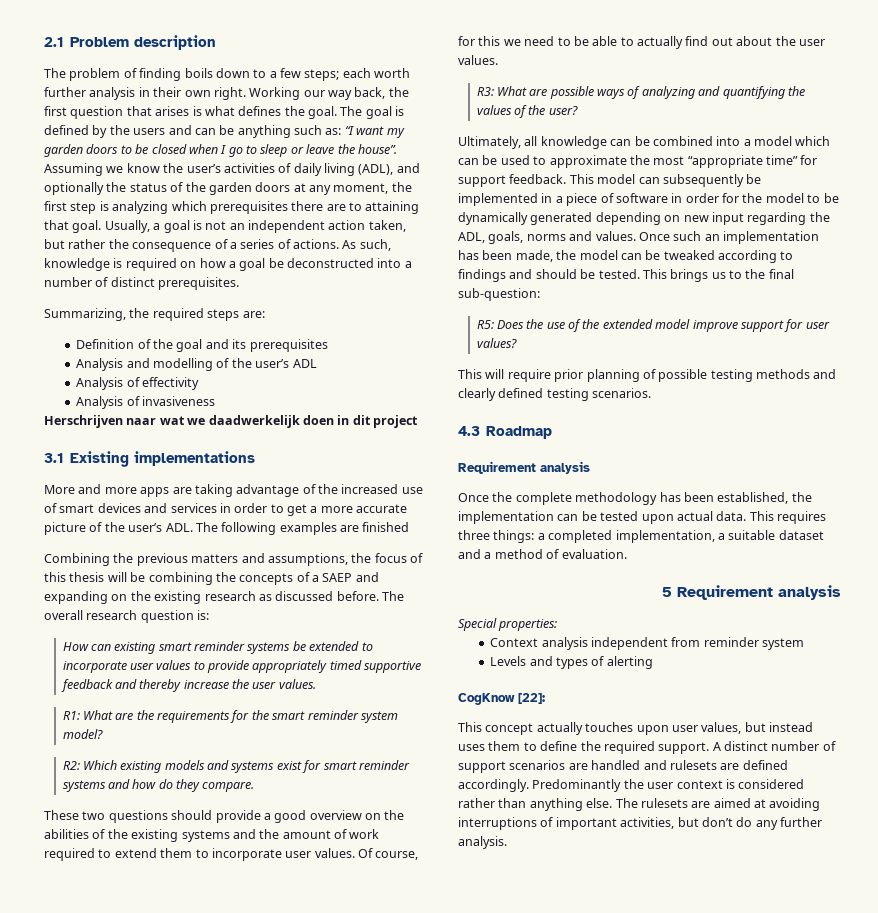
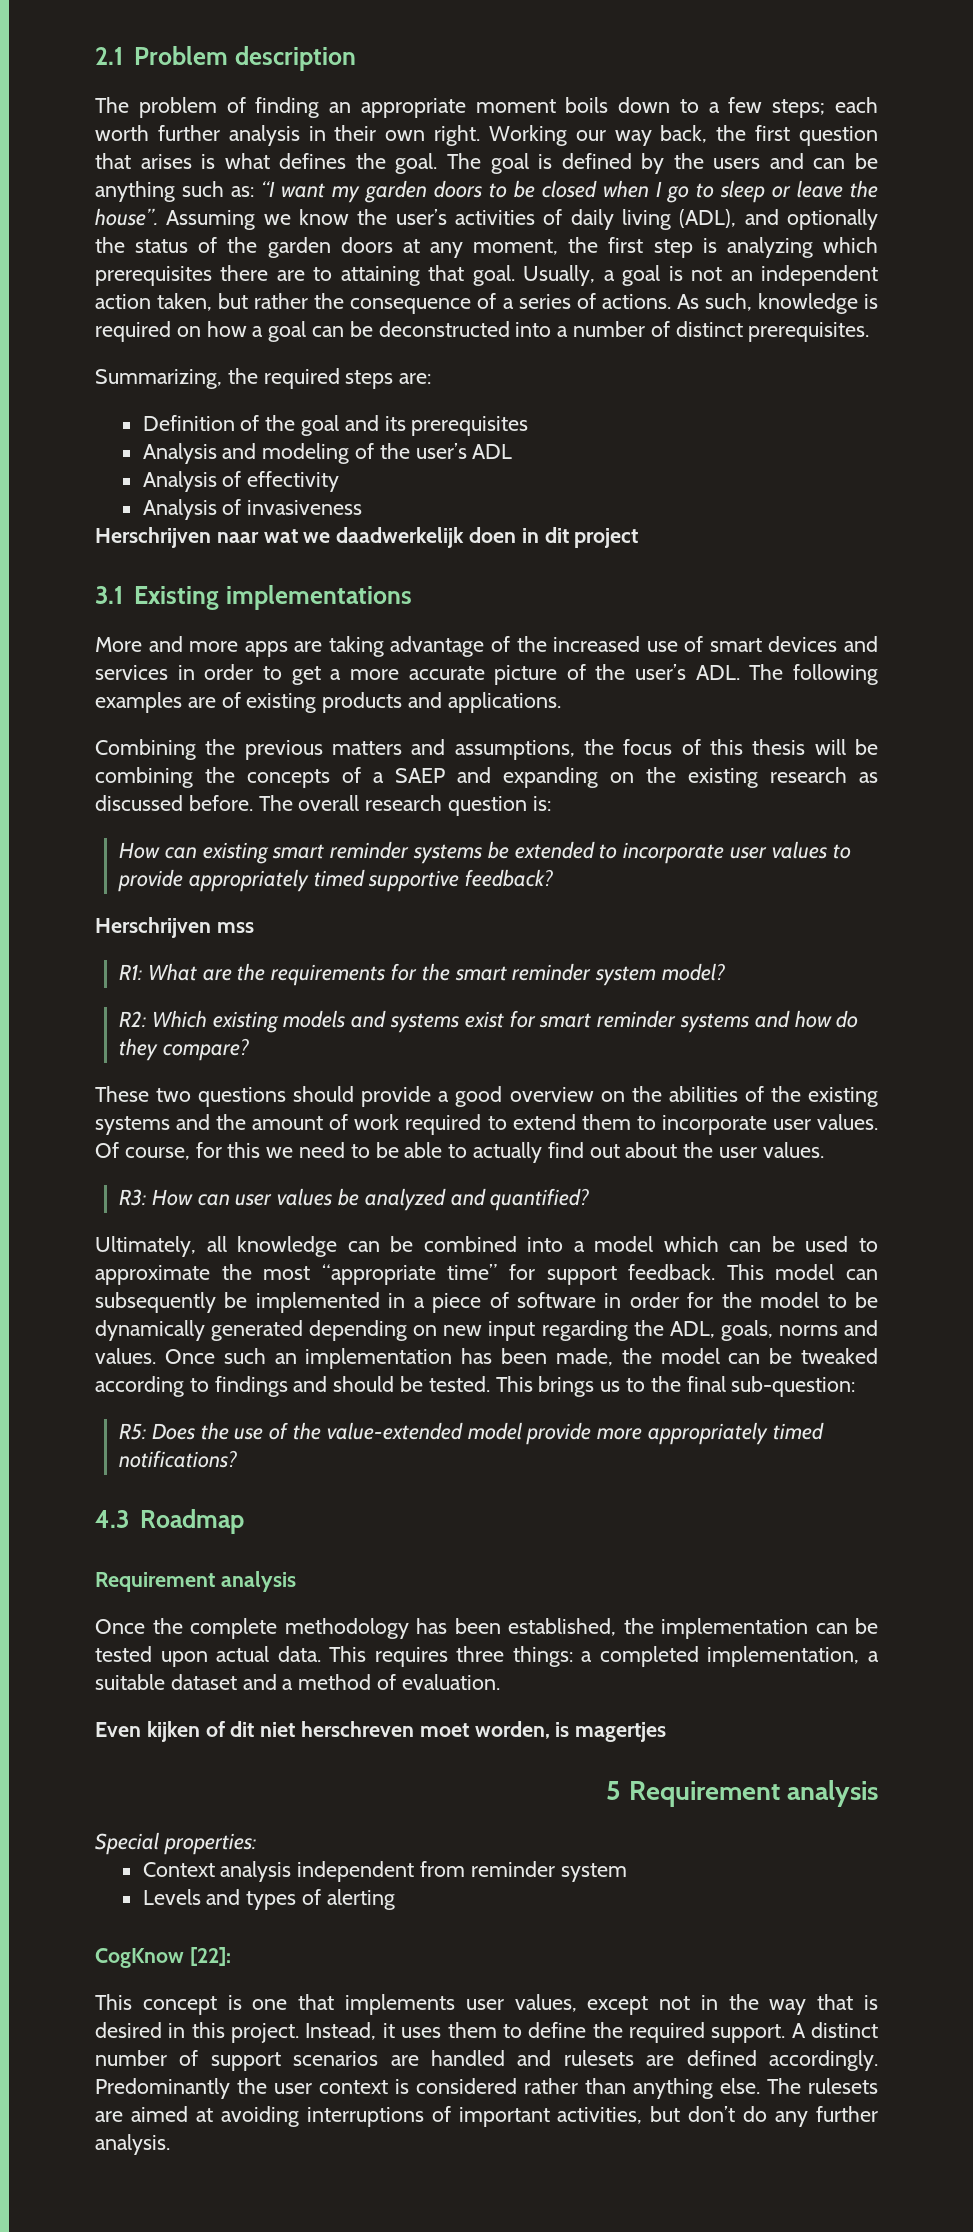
(182, 74) none -> [329,98,556,118] an appropriate moment
(266, 264) none -> [312,326,345,337] can
[153,358,214,371] modelling -> [262,443,350,464] modeling
[362,522,410,532] finished -> [221,692,561,713] of existing products and applications.
[60,679,316,692] feedback and thereby increase the user values. -> [465,869,554,887] [95,917,254,938] feedback? // Herschrijven mss
[202,781,255,792] compare. -> [162,1038,249,1061] compare?
[496,86,805,99] [476,105,578,118] What are possible ways of analyzing and quantifying the values of the user? -> [151,1188,590,1211] How can user values be analyzed and quantified?
[602,319,830,332] [476,338,517,348] [458,369,837,382] [458,388,652,401] extended model improve support for user values? // This will require prior planning of possible testing methods and clearly defined testing scenarios. -> [326,1422,824,1445] [118,1450,237,1468] value-extended model provide more appropriately timed notifications?
(627, 554) none -> [95,1721,667,1742] // Even kijken of dit niet herschreven moet worden, is magertjes
[536,722,813,735] actually touches upon user values, but instead -> [227,1994,879,2015] [95,2022,395,2043] is one that implements user values, except not in the way that is desired in this project. Instead, it

